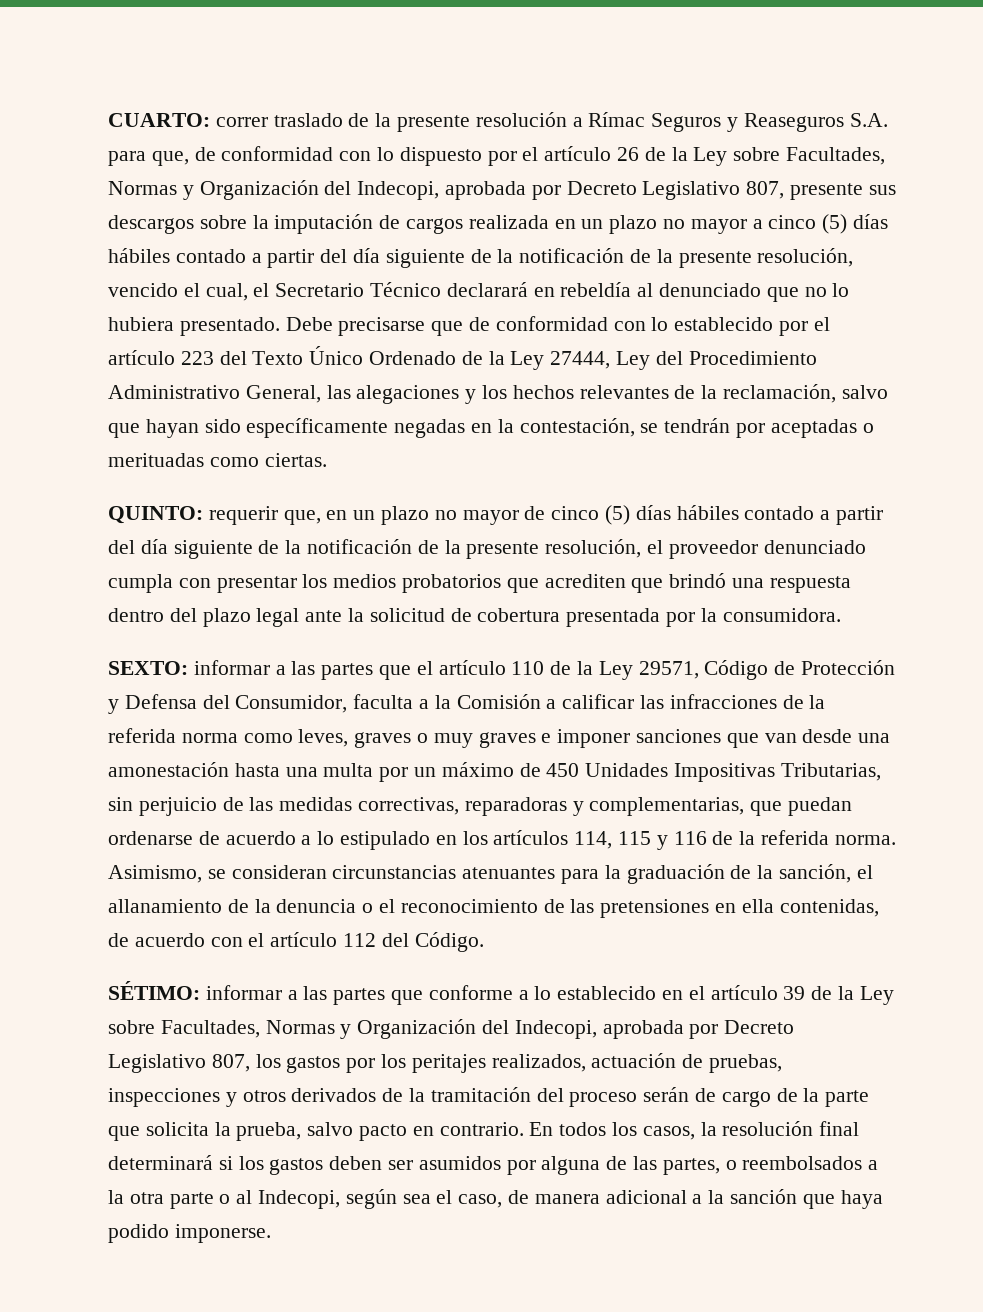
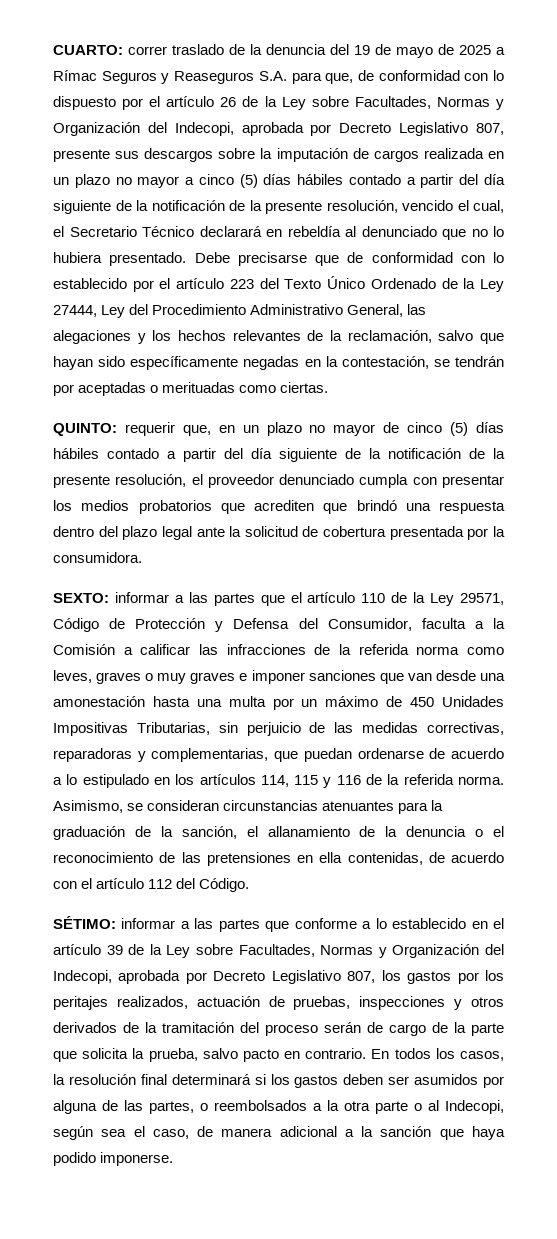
[397,112,567,132] presente resolución -> [266,44,491,58] denuncia del 19 de mayo de 2025

